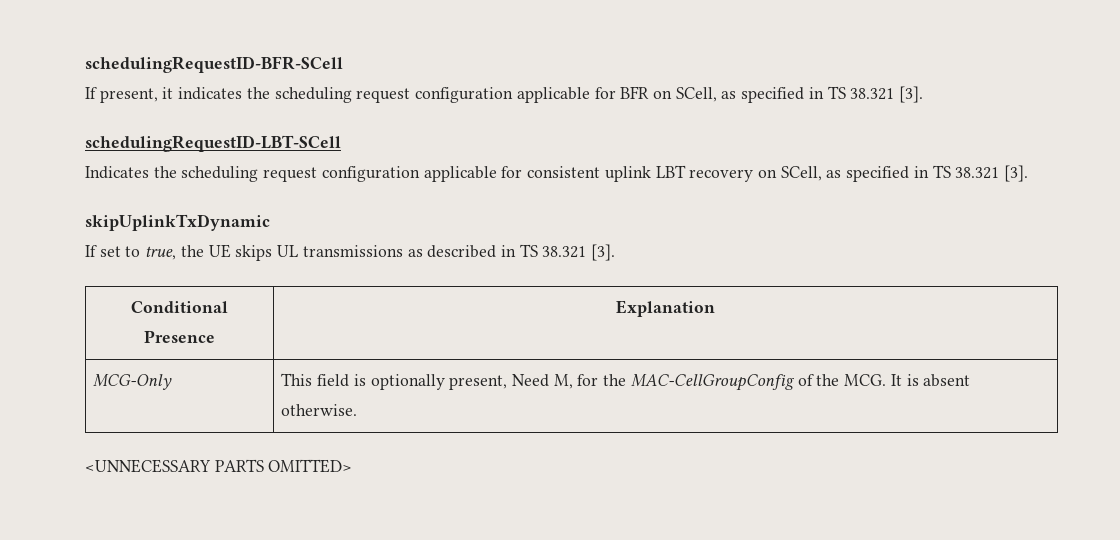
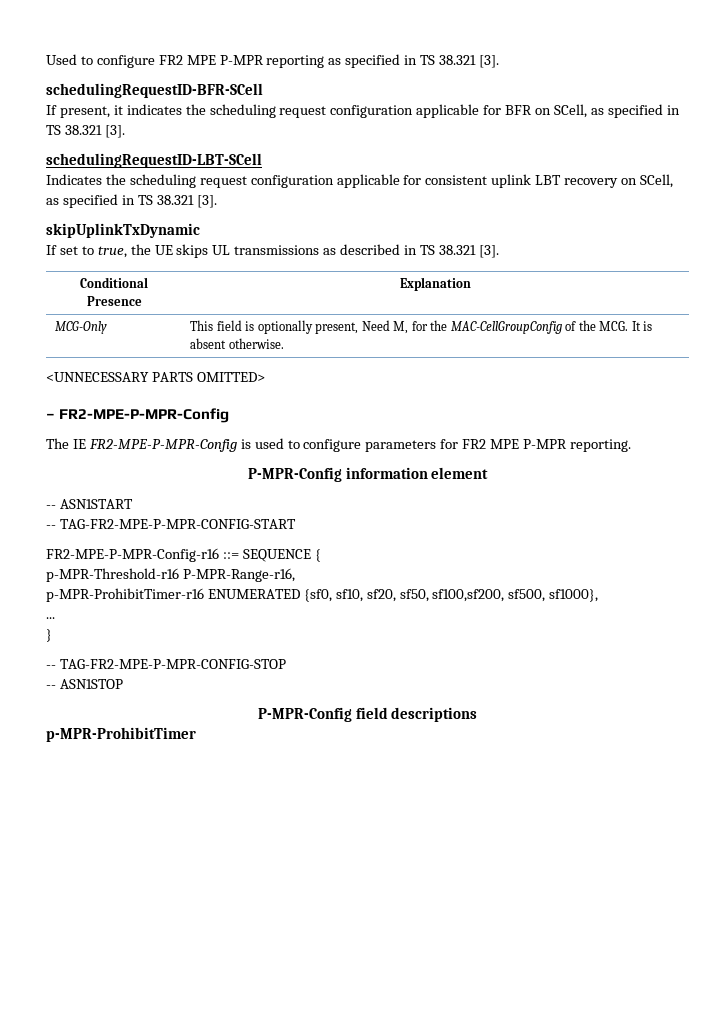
(85, 64) none -> [46,54,499,68] Used to configure FR2 MPE P-MPR reporting as specified in TS 38.321 [3]. //
(353, 466) none -> [46,408,230,423] [46,438,631,452] [247,467,489,482] [46,499,133,509] [46,519,296,529] [46,548,321,562] [46,568,295,582] [46,588,599,602] [46,617,55,619] [46,629,52,642] [46,659,286,669] [46,679,123,689] [257,707,478,722] [46,727,196,742] // – FR2-MPE-P-MPR-Config // The IE FR2-MPE-P-MPR-Config is used to configure parameters for FR2 MPE P-MPR reporting. // P-MPR-Config information element // -- ASN1START // -- TAG-FR2-MPE-P-MPR-CONFIG-START // FR2-MPE-P-MPR-Config-r16 ::= SEQUENCE { // p-MPR-Threshold-r16 P-MPR-Range-r16, // p-MPR-ProhibitTimer-r16 ENUMERATED {sf0, sf10, sf20, sf50, sf100,sf200, sf500, sf1000}, // ... // } // -- TAG-FR2-MPE-P-MPR-CONFIG-STOP // -- ASN1STOP // P-MPR-Config field descriptions // p-MPR-ProhibitTimer

